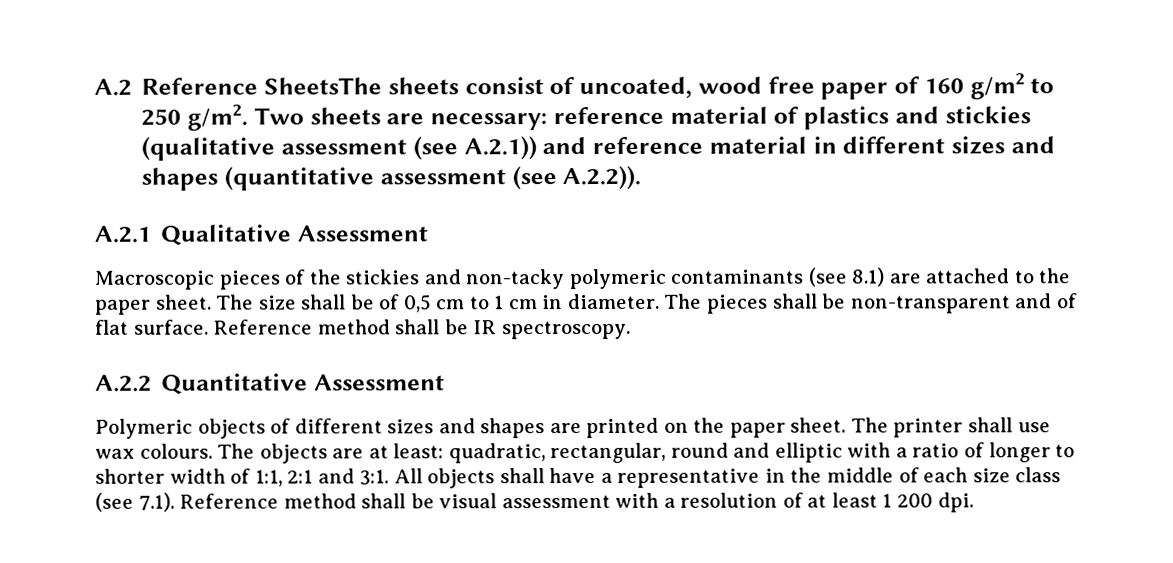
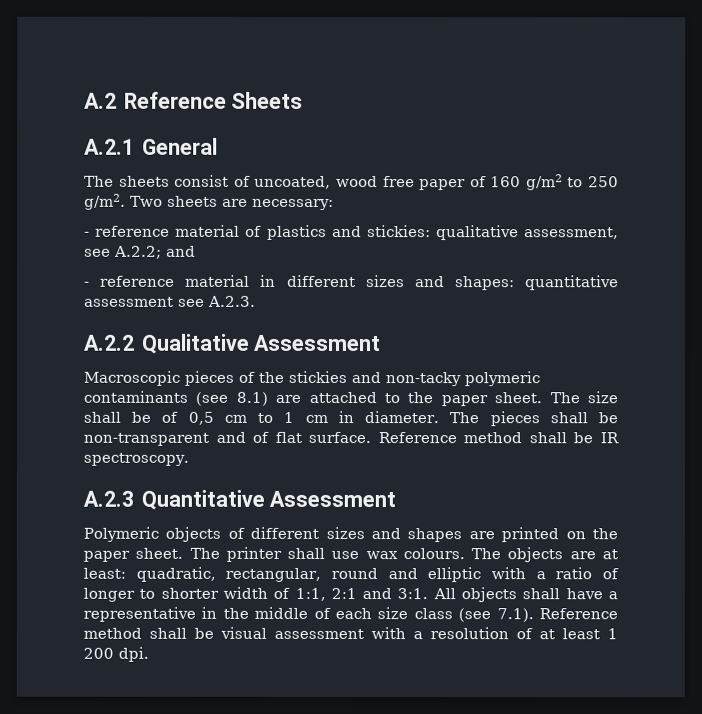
[264,77,382,95] SheetsThe -> [231,91,304,109] [84,137,218,155] [84,175,114,187] Sheets // A.2.1 General // The
(547, 122) none -> [84,231,90,237] // -
[944,106,1031,124] [141,136,587,161] stickies (qualitative assessment (see A.2.1)) and -> [366,225,619,241] [84,245,196,259] [84,281,90,287] stickies: qualitative assessment, see A.2.2; and // -
[141,165,642,191] [94,225,151,243] shapes (quantitative assessment (see A.2.2)). // A.2.1 -> [454,275,619,291] [84,295,256,307] [84,334,135,351] shapes: quantitative assessment see A.2.3. // A.2.2
[95,374,152,392] A.2.2 -> [83,490,134,507] A.2.3

